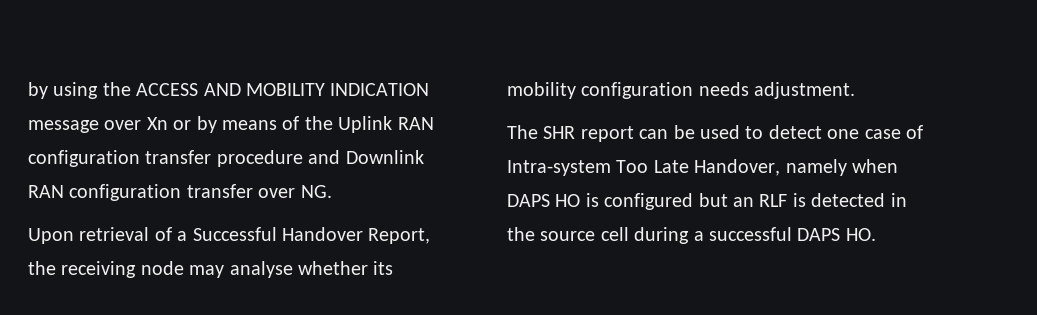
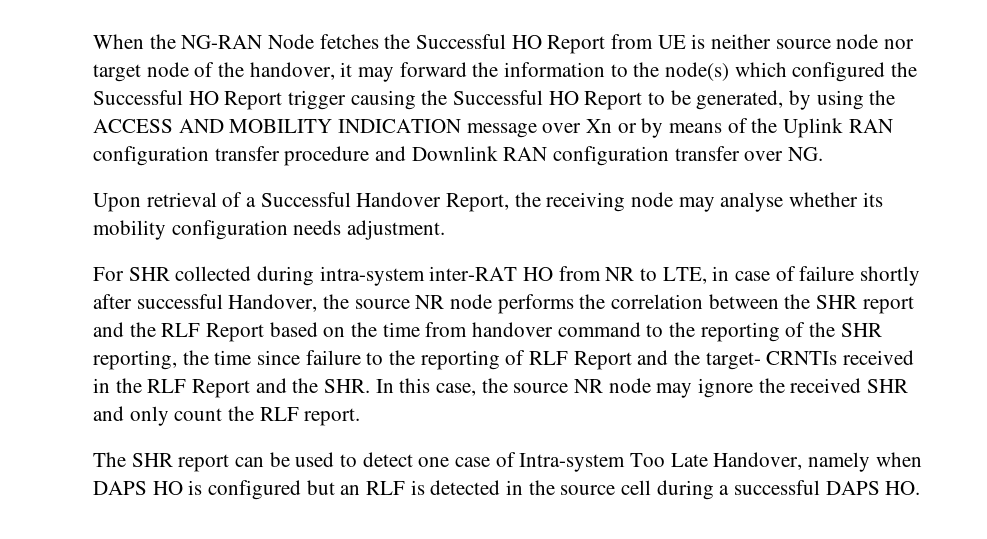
(28, 90) none -> [93,34,915,54] [93,62,918,82] [93,90,784,110] When the NG-RAN Node fetches the Successful HO Report from UE is neither source node nor target node of the handover, it may forward the information to the node(s) which configured the Successful HO Report trigger causing the Successful HO Report to be generated,
(856, 90) none -> [93,266,921,286] [93,294,914,314] [93,322,882,342] [93,350,915,370] [93,378,909,398] [93,406,361,426] // For SHR collected during intra-system inter-RAT HO from NR to LTE, in case of failure shortly after successful Handover, the source NR node performs the correlation between the SHR report and the RLF Report based on the time from handover command to the reporting of the SHR reporting, the time since failure to the reporting of RLF Report and the target- CRNTIs received in the RLF Report and the SHR. In this case, the source NR node may ignore the received SHR and only count the RLF report.

